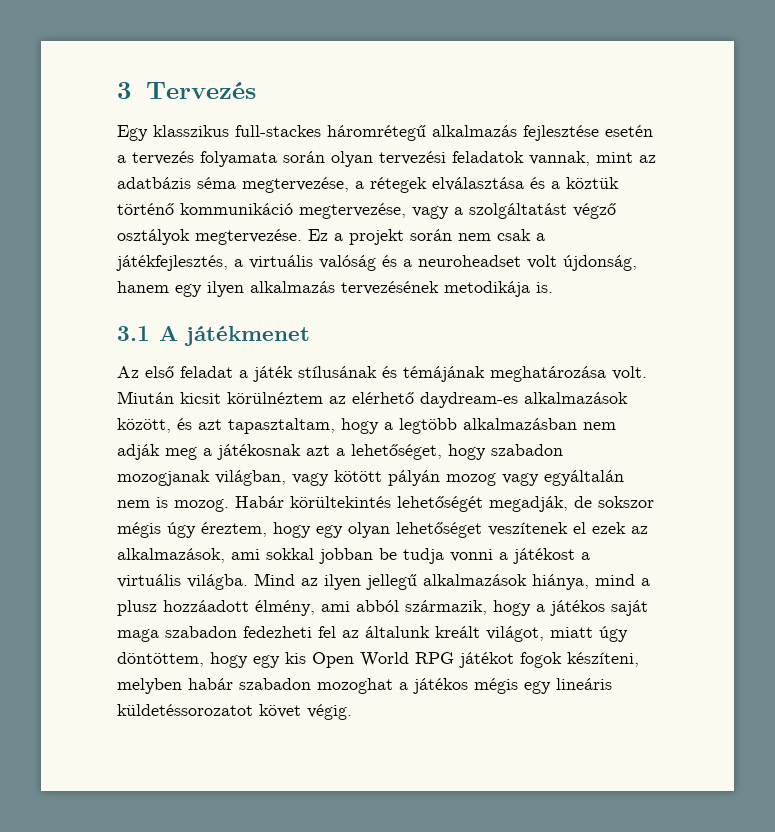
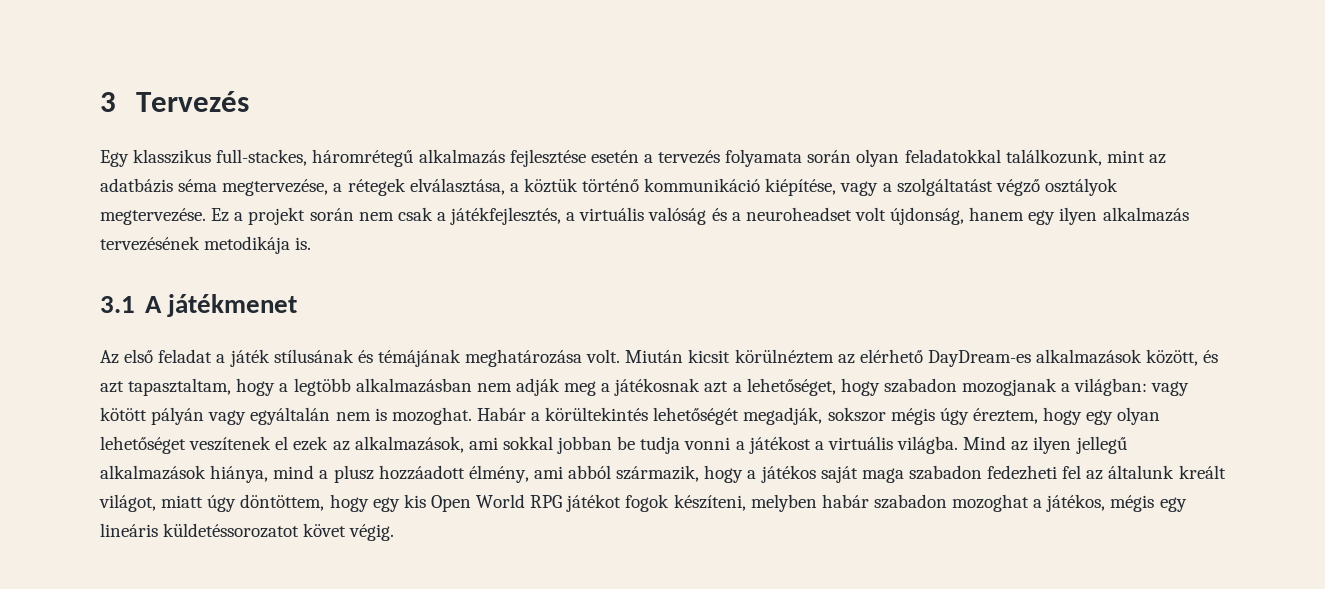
[235,125,321,137] full-stackes -> [216,149,308,166] full-stackes,
[379,151,590,166] tervezési feladatok vannak, -> [904,149,1102,166] feladatokkal találkozunk,
[432,177,545,191] elválasztása és -> [409,178,505,195] elválasztása,
[299,203,406,219] megtervezése, -> [765,178,837,196] kiépítése,
[420,392,518,408] daydream-es -> [927,350,1031,367] DayDream-es
[215,470,286,486] világban, -> [1061,378,1148,396] a világban:
[446,473,496,486] mozog -> (205, 416) none
[174,496,284,512] mozog. Habár -> [391,407,541,425] mozoghat. Habár a
[574,496,592,508] de -> (823, 416) none
[413,678,468,694] játékos -> [1046,494,1106,512] játékos,

